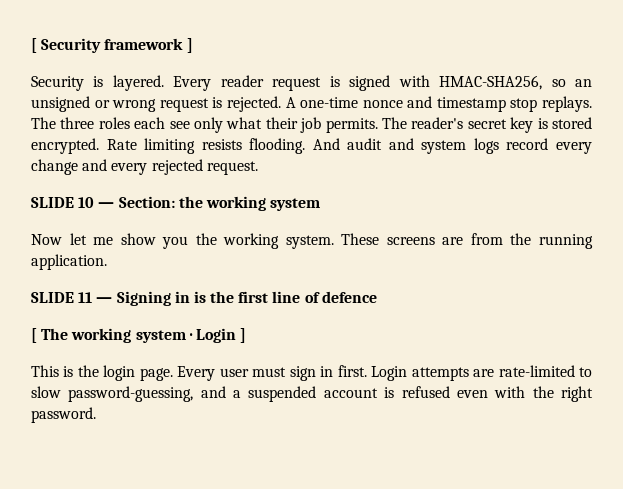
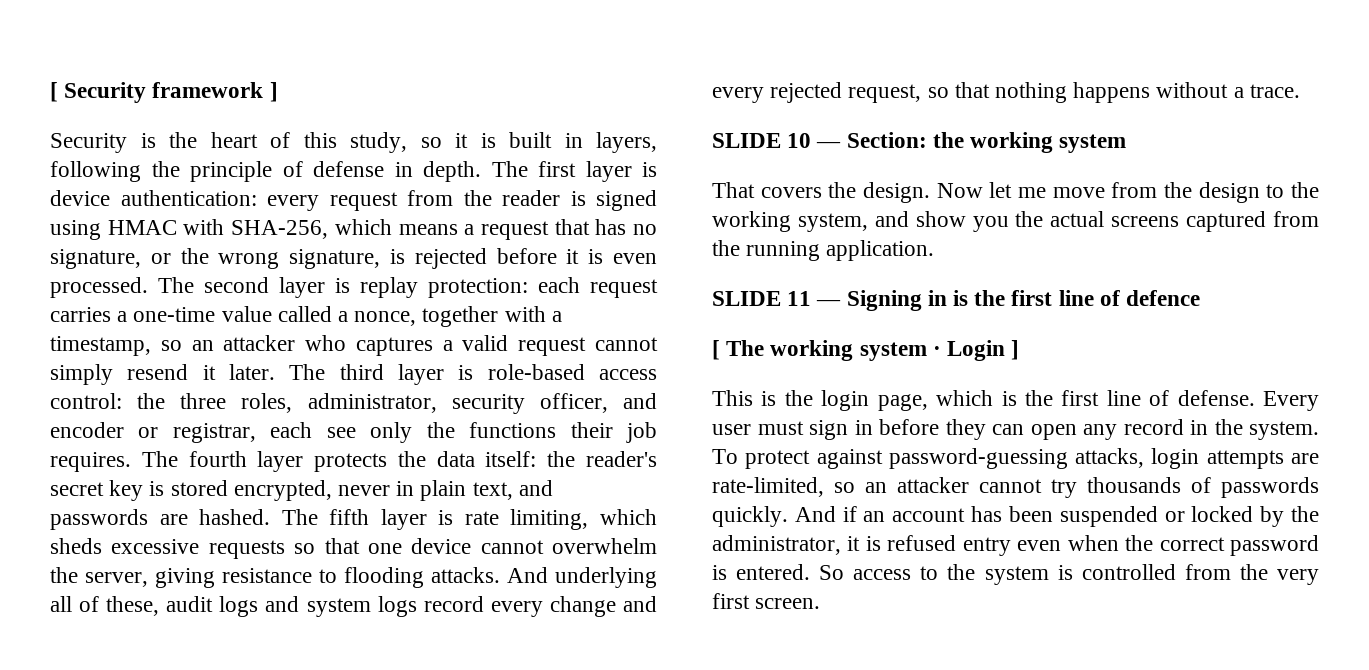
[112,75,592,91] [31,96,592,112] [31,117,407,133] layered. Every reader request is signed with HMAC-SHA256, so an unsigned or wrong request is rejected. A one-time nonce and timestamp stop replays. The three roles each see only what their job permits. The -> [169,132,657,153] [50,161,657,182] [50,190,657,211] [50,219,657,240] [50,248,657,269] [50,277,658,298] [50,306,562,327] [50,335,658,356] [50,364,657,385] [50,393,657,414] [50,422,658,443] [50,451,576,472] the heart of this study, so it is built in layers, following the principle of defense in depth. The first layer is device authentication: every request from the reader is signed using HMAC with SHA-256, which means a request that has no signature, or the wrong signature, is rejected before it is even processed. The second layer is replay protection: each request carries a one-time value called a nonce, together with a timestamp, so an attacker who captures a valid request cannot simply resend it later. The third layer is role-based access control: the three roles, administrator, security officer, and encoder or registrar, each see only the functions their job requires. The fourth layer protects the data itself: the
[31,138,383,154] encrypted. Rate limiting resists flooding. And audit -> [233,480,553,501] [50,509,657,530] [50,538,657,559] [50,567,657,588] [50,596,259,617] encrypted, never in plain text, and passwords are hashed. The fifth layer is rate limiting, which sheds excessive requests so that one device cannot overwhelm the server, giving resistance to flooding attacks. And underlying all of these, audit logs
[206,161,258,175] request. -> [848,82,1300,103] request, so that nothing happens without a trace.
[31,233,464,249] Now let me show you the working system. These screens are -> [712,182,1319,203] [712,211,1267,232] That covers the design. Now let me move from the design to the working system, and show you the actual screens captured
[139,368,173,381] page. -> [877,390,1255,411] page, which is the first line of defense.
[337,365,593,381] [31,386,594,402] [31,407,96,423] first. Login attempts are rate-limited to slow password-guessing, and a suspended account is refused even with the right password. -> [879,419,1319,440] [712,448,1319,469] [712,477,1319,498] [712,506,1319,527] [712,535,1319,556] [712,564,1319,585] [712,593,821,609] before they can open any record in the system. To protect against password-guessing attacks, login attempts are rate-limited, so an attacker cannot try thousands of passwords quickly. And if an account has been suspended or locked by the administrator, it is refused entry even when the correct password is entered. So access to the system is controlled from the very first screen.

